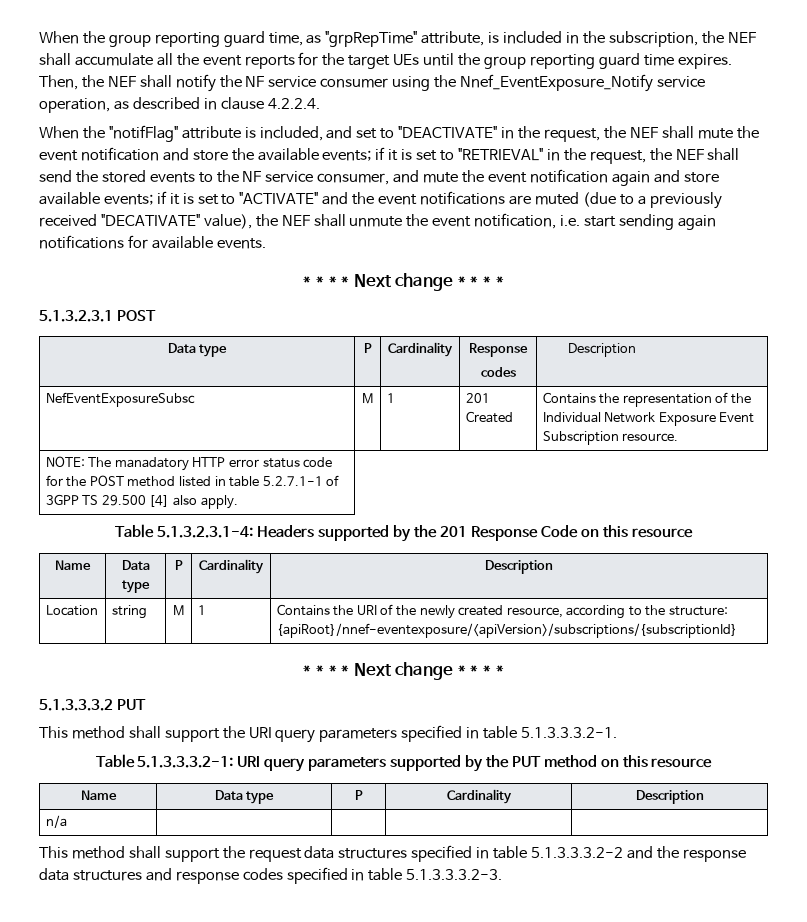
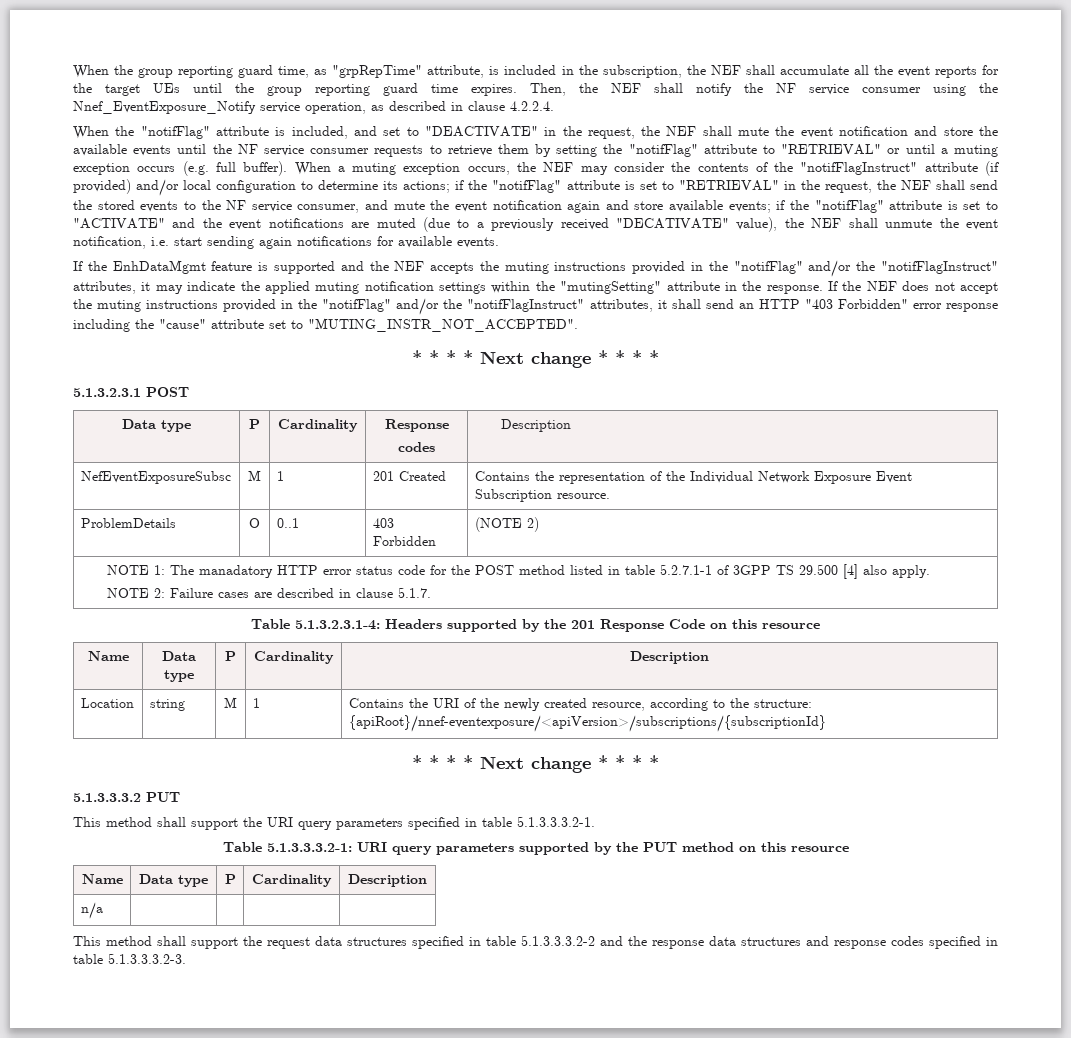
[322,147,399,161] events; if it -> [133,144,998,157] [73,161,999,176] [73,179,620,196] events until the NF service consumer requests to retrieve them by setting the "notifFlag" attribute to "RETRIEVAL" or until a muting exception occurs (e.g. full buffer). When a muting exception occurs, the NEF may consider the contents of the "notifFlagInstruct" attribute (if provided) and/or local configuration to determine its actions; if the "notifFlag" attribute
[169,193,180,205] it -> [789,200,943,213] the "notifFlag" attribute
(266, 243) none -> [73,260,998,277] [73,281,999,294] [73,298,999,315] [73,318,578,332] // If the EnhDataMgmt feature is supported and the NEF accepts the muting instructions provided in the "notifFlag" and/or the "notifFlagInstruct" attributes, it may indicate the applied muting notification settings within the "mutingSetting" attribute in the response. If the NEF does not accept the muting instructions provided in the "notifFlag" and/or the "notifFlagInstruct" attributes, it shall send an HTTP "403 Forbidden" error response including the "cause" attribute set to "MUTING_INSTR_NOT_ACCEPTED".
[45,456,85,467] NOTE: -> [80,518,176,528] [249,518,260,528] [276,518,299,528] [372,518,394,528] [372,536,436,546] [474,517,539,532] [106,565,165,575] ProblemDetails | O | 0..1 | 403 Forbidden | (NOTE 2) // NOTE 1:
(238, 502) none -> [106,587,431,598] // NOTE 2: Failure cases are described in clause 5.1.7.

